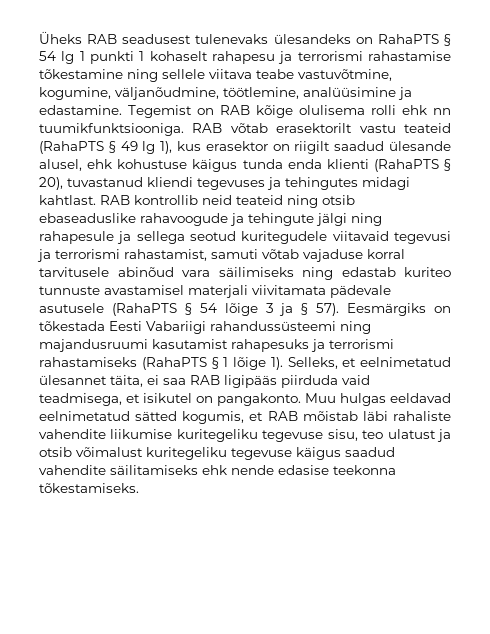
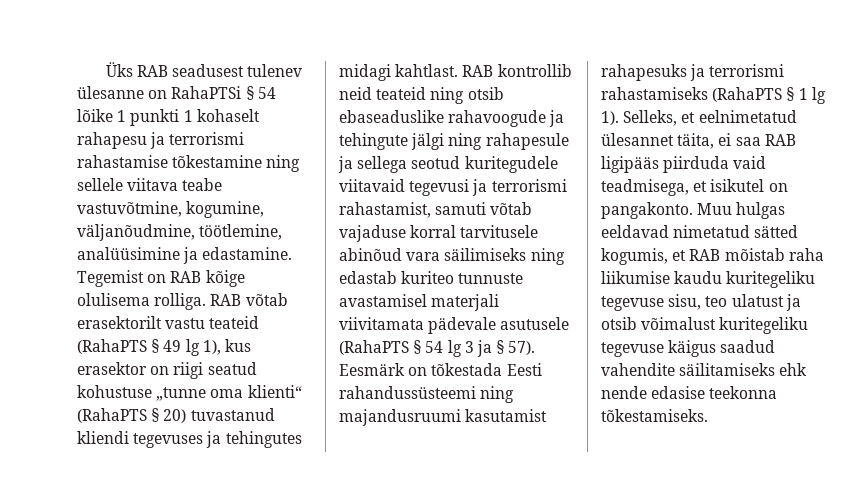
[39,31,82,44] Üheks -> [105,62,133,77] Üks
[195,34,452,46] [39,51,75,64] tulenevaks ülesandeks on RahaPTS § 54 lg -> [247,64,303,77] [77,86,276,100] [77,109,113,122] tulenev ülesanne on RahaPTSi § 54 lõike
[371,105,451,115] [39,123,184,136] rolli ehk nn tuumikfunktsiooniga. -> [154,293,207,310] rolliga.
[294,141,452,154] [39,159,451,172] [39,177,63,190] riigilt saadud ülesande alusel, ehk kohustuse käigus tunda enda klienti (RahaPTS § 20), -> [173,362,257,379] [77,385,302,401] [77,408,187,423] riigi seatud kohustuse „tunne oma klienti“ (RahaPTS § 20)
[224,303,258,316] lõige -> [447,340,462,357] lg
[347,303,427,316] Eesmärgiks -> [339,363,405,376] Eesmärk
[146,321,206,334] Vabariigi -> (542, 369) none
[233,357,266,370] lõige -> [811,87,826,104] lg
[39,411,130,421] eelnimetatud -> [673,225,751,238] nimetatud
[362,411,452,421] [39,429,173,439] läbi rahaliste vahendite liikumise -> [788,248,824,261] [601,271,723,284] raha liikumise kaudu

